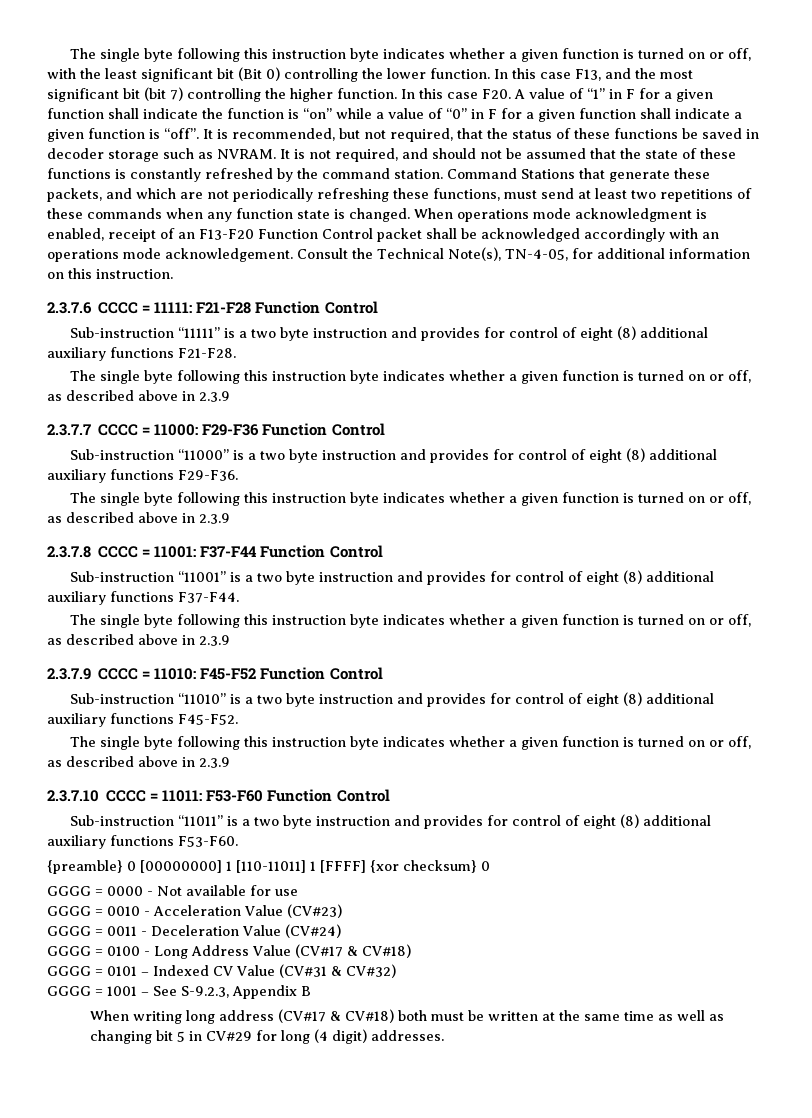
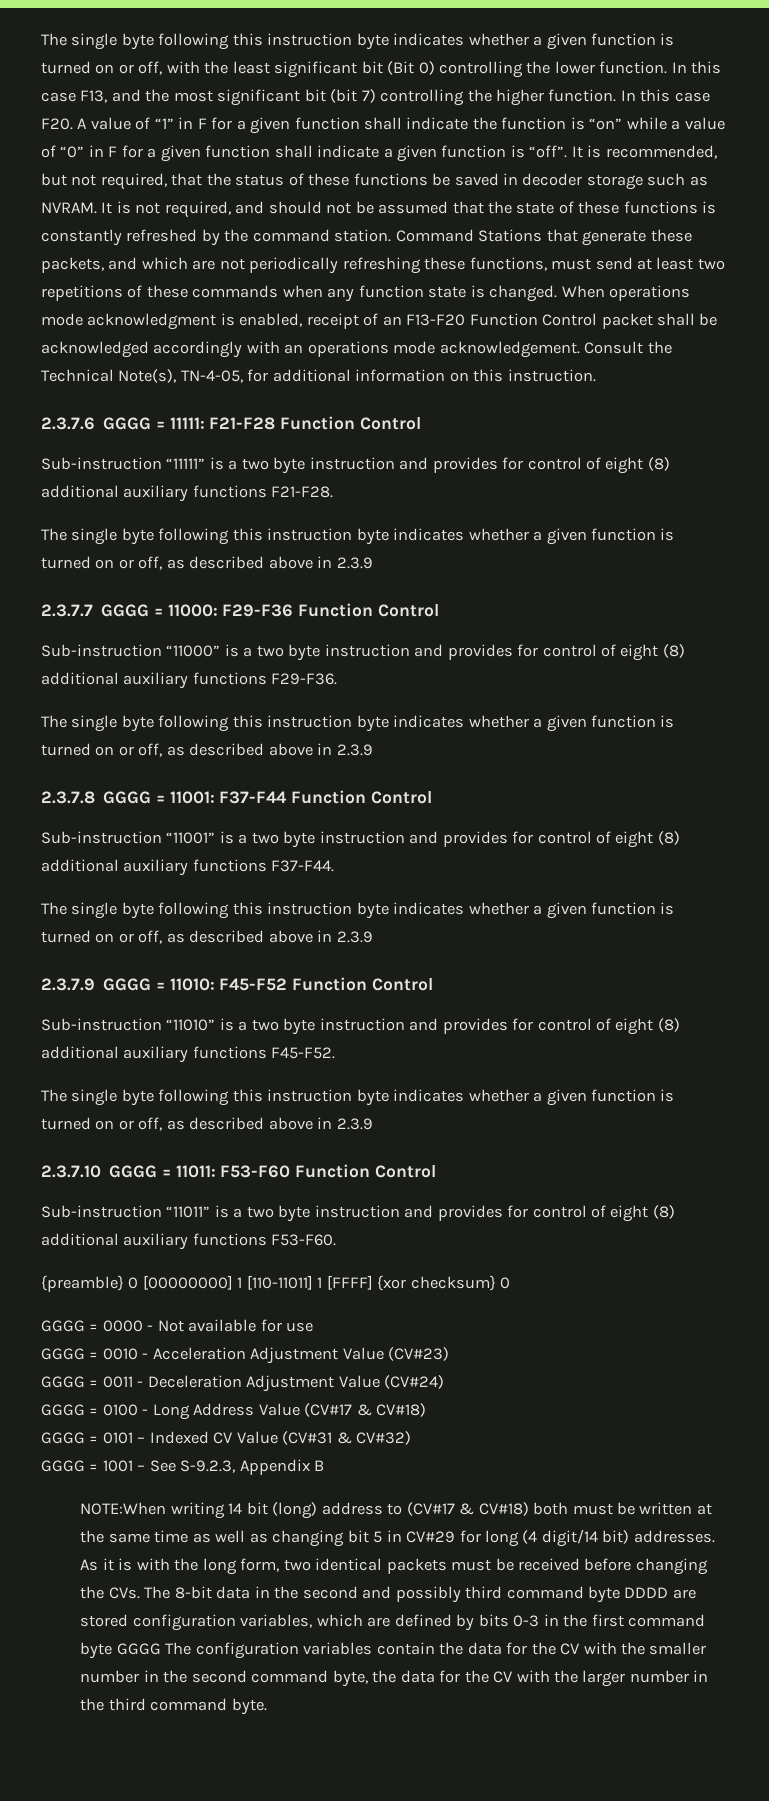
[98,302,139,314] CCCC -> [103,417,152,430] GGGG
[98,424,139,436] CCCC -> [101,604,150,617] GGGG
[98,546,139,558] CCCC -> [103,791,152,804] GGGG
[98,668,139,680] CCCC -> [103,978,152,991] GGGG
[106,790,147,802] CCCC -> [109,1165,158,1178] GGGG
(241, 910) none -> [250,1347,339,1364] Adjustment
(239, 930) none -> [246,1375,335,1392] Adjustment
[90,1010,275,1024] When writing long address -> [80,1502,403,1519] NOTE:When writing 14 bit (long) address to
[332,1029,445,1044] digit) addresses. -> [541,1529,715,1547] [80,1558,708,1575] [80,1586,696,1603] [80,1614,705,1631] [80,1642,707,1659] [80,1670,709,1687] [80,1698,267,1715] digit/14 bit) addresses. As it is with the long form, two identical packets must be received before changing the CVs. The 8-bit data in the second and possibly third command byte DDDD are stored configuration variables, which are defined by bits 0-3 in the first command byte GGGG The configuration variables contain the data for the CV with the smaller number in the second command byte, the data for the CV with the larger number in the third command byte.

